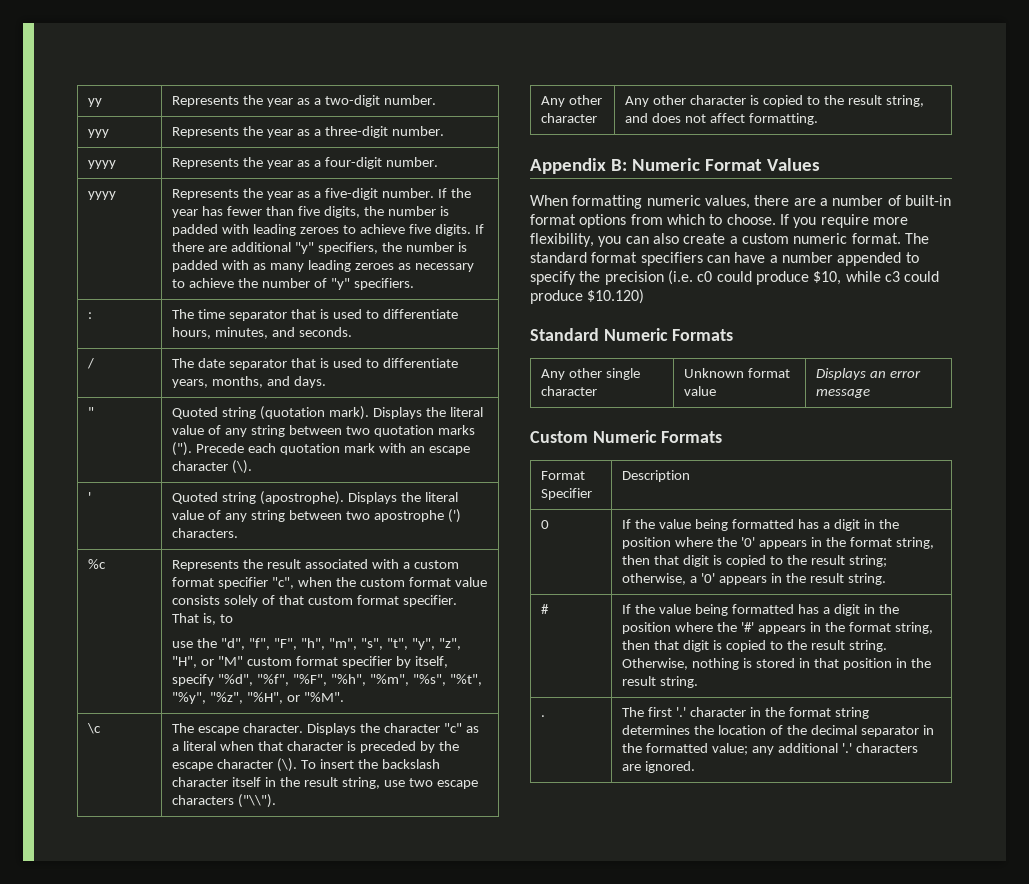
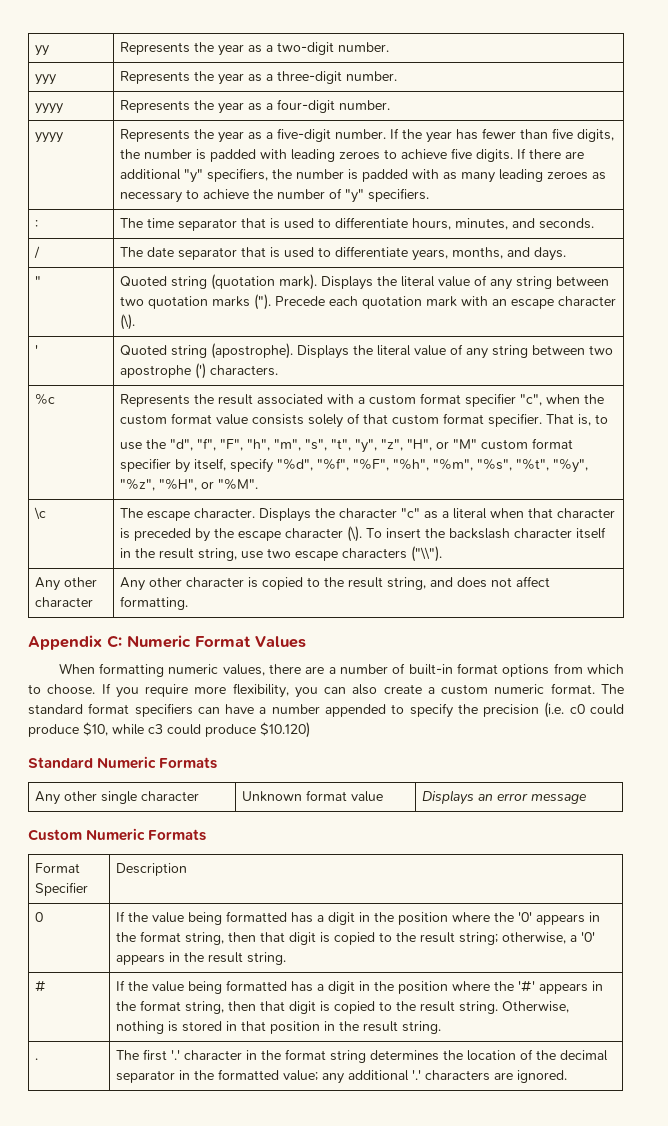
[610,159,627,171] B: -> [107,635,122,648] C:

